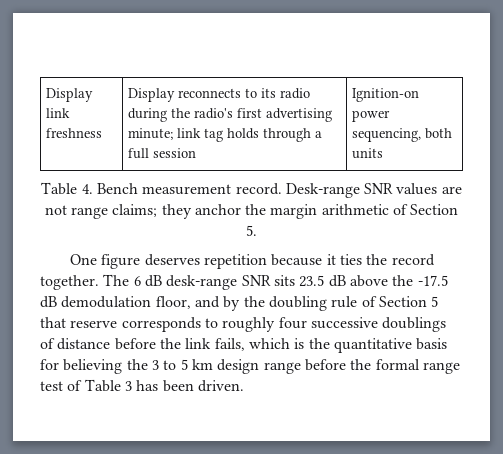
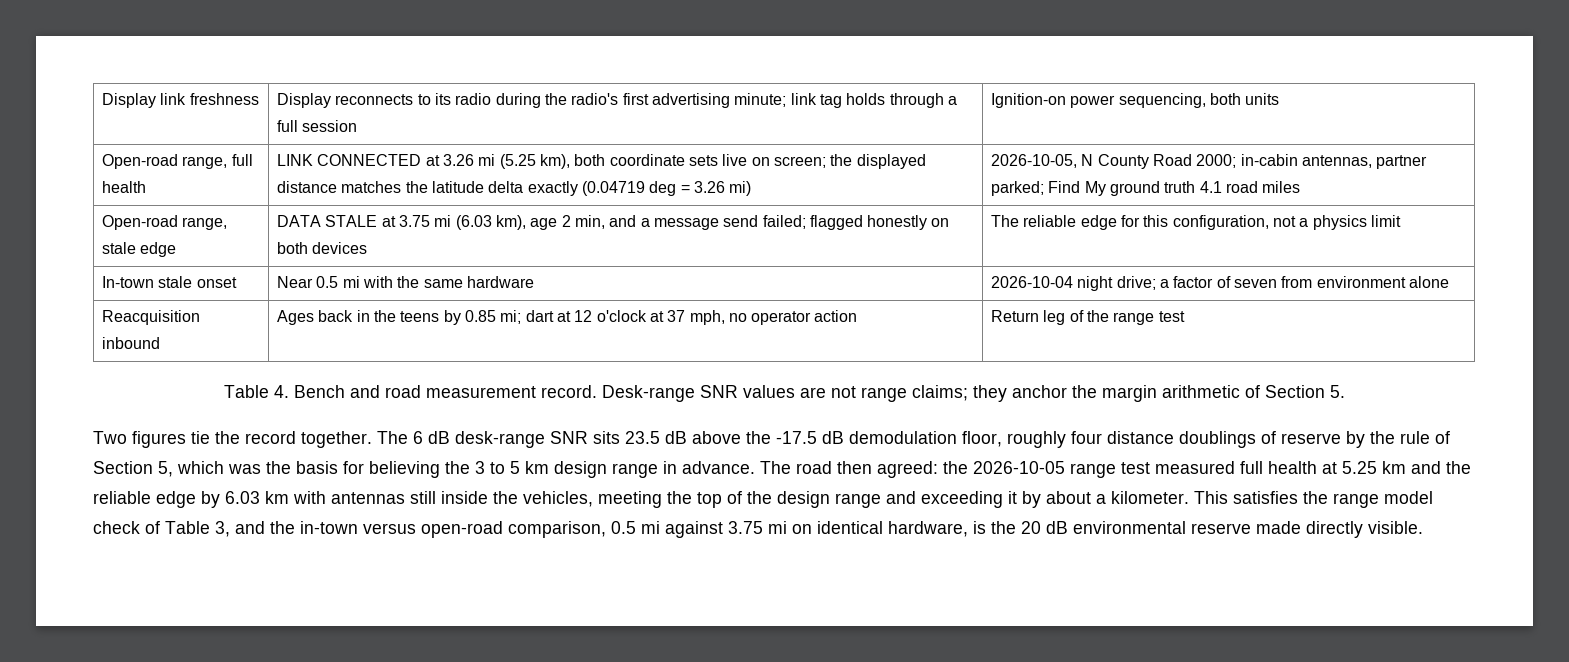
(384, 153) none -> [102,154,253,169] [102,181,147,193] [277,154,926,169] [277,181,752,196] [991,154,1428,169] [991,181,1301,196] [102,215,228,230] [102,242,177,257] [277,215,950,230] [277,242,368,254] [991,215,1401,230] [102,276,237,288] [277,276,534,288] [991,276,1449,291] [102,310,201,325] [102,337,161,349] [277,310,858,325] [991,310,1185,325] // Open-road range, full health | LINK CONNECTED at 3.26 mi (5.25 km), both coordinate sets live on screen; the displayed distance matches the latitude delta exactly (0.04719 deg = 3.26 mi) | 2026-10-05, N County Road 2000; in-cabin antennas, partner parked; Find My ground truth 4.1 road miles // Open-road range, stale edge | DATA STALE at 3.75 mi (6.03 km), age 2 min, and a message send failed; flagged honestly on both devices | The reliable edge for this configuration, not a physics limit // In-town stale onset | Near 0.5 mi with the same hardware | 2026-10-04 night drive; a factor of seven from environment alone // Reacquisition inbound | Ages back in the teens by 0.85 mi; dart at 12 o'clock at 37 mph, no operator action | Return leg of the range test
(138, 188) none -> [349,385,421,398] and road
[70,254,363,269] One figure deserves repetition because it ties -> [93,431,210,448] Two figures tie
[194,296,220,308] and -> [1007,431,1341,448] roughly four distance doublings of reserve
[268,296,327,311] doubling -> (1395, 437) none
[431,296,439,307] [40,317,447,332] [40,338,412,353] 5 that reserve corresponds to roughly four successive doublings of distance before the link fails, which is the quantitative -> [158,461,291,477] 5, which was the
[304,359,460,374] [40,379,244,392] before the formal range test of Table 3 has been driven. -> [663,461,1471,478] [93,491,1433,508] [93,521,1423,538] in advance. The road then agreed: the 2026-10-05 range test measured full health at 5.25 km and the reliable edge by 6.03 km with antennas still inside the vehicles, meeting the top of the design range and exceeding it by about a kilometer. This satisfies the range model check of Table 3, and the in-town versus open-road comparison, 0.5 mi against 3.75 mi on identical hardware, is the 20 dB environmental reserve made directly visible.

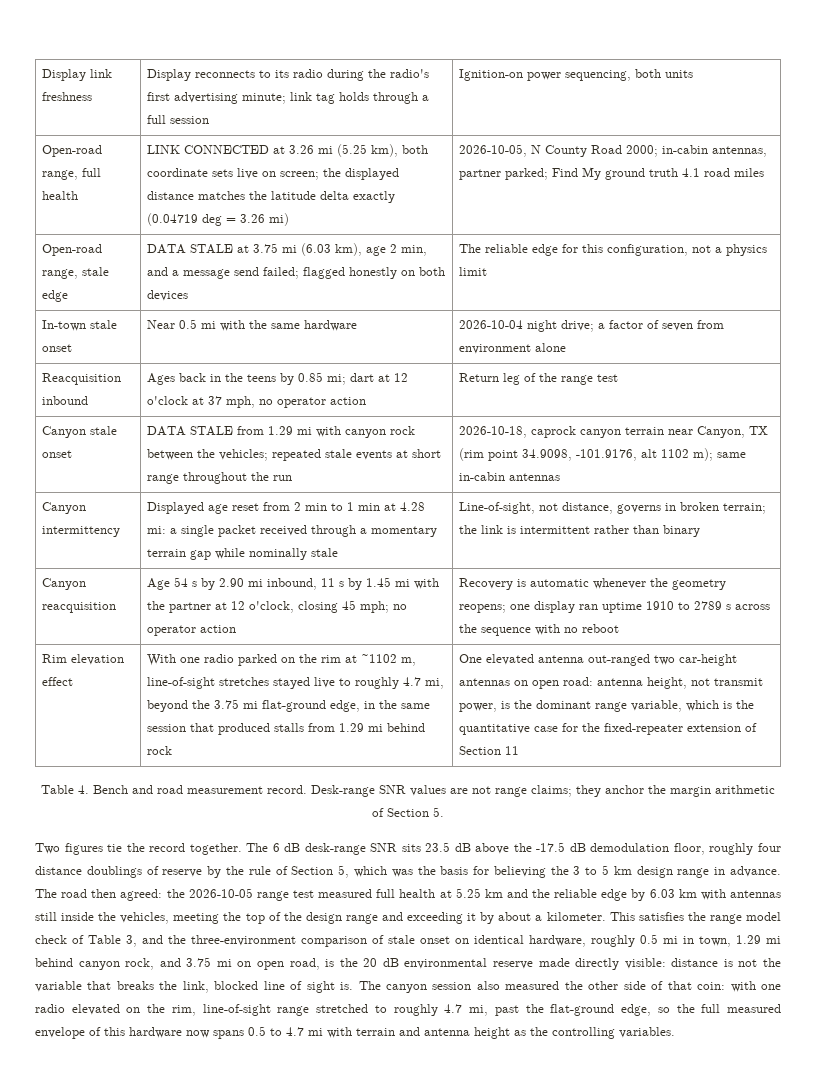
(1185, 316) none -> [41,426,117,438] [41,450,72,458] [146,426,415,438] [146,449,441,461] [146,472,292,484] [458,426,768,438] [458,448,746,461] [458,472,560,481] [41,502,86,514] [41,526,120,537] [146,502,425,514] [146,525,437,537] [146,548,338,560] [458,502,766,514] [458,525,700,537] [41,578,86,590] [41,602,116,613] [146,577,439,590] [146,600,407,613] [146,625,236,636] [458,578,726,590] [458,601,770,613] [458,624,619,636] [41,654,124,665] [41,677,73,686] [146,654,416,666] [146,677,444,689] [146,699,430,712] [146,723,425,735] [146,746,172,755] [458,654,737,666] [458,677,763,689] [458,700,754,712] [458,723,757,735] [458,746,519,755] // Canyon stale onset | DATA STALE from 1.29 mi with canyon rock between the vehicles; repeated stale events at short range throughout the run | 2026-10-18, caprock canyon terrain near Canyon, TX (rim point 34.9098, -101.9176, alt 1102 m); same in-cabin antennas // Canyon intermittency | Displayed age reset from 2 min to 1 min at 4.28 mi: a single packet received through a momentary terrain gap while nominally stale | Line-of-sight, not distance, governs in broken terrain; the link is intermittent rather than binary // Canyon reacquisition | Age 54 s by 2.90 mi inbound, 11 s by 1.45 mi with the partner at 12 o'clock, closing 45 mph; no operator action | Recovery is automatic whenever the geometry reopens; one display ran uptime 1910 to 2789 s across the sequence with no reboot // Rim elevation effect | With one radio parked on the rim at ~1102 m, line-of-sight stretches stayed live to roughly 4.7 mi, beyond the 3.75 mi flat-ground edge, in the same session that produced stalls from 1.29 mi behind rock | One elevated antenna out-ranged two car-height antennas on open road: antenna height, not transmit power, is the dominant range variable, which is the quantitative case for the fixed-repeater extension of Section 11
[300,521,723,538] in-town versus open-road comparison, 0.5 mi against -> [191,934,781,947] [35,958,181,970] three-environment comparison of stale onset on identical hardware, roughly 0.5 mi in town, 1.29 mi behind canyon rock, and
[817,521,968,537] identical hardware, -> [257,958,320,970] open road,
[1368,521,1423,534] visible. -> [624,958,781,969] [35,981,782,993] [35,1004,781,1016] [35,1026,675,1039] visible: distance is not the variable that breaks the link, blocked line of sight is. The canyon session also measured the other side of that coin: with one radio elevated on the rim, line-of-sight range stretched to roughly 4.7 mi, past the flat-ground edge, so the full measured envelope of this hardware now spans 0.5 to 4.7 mi with terrain and antenna height as the controlling variables.

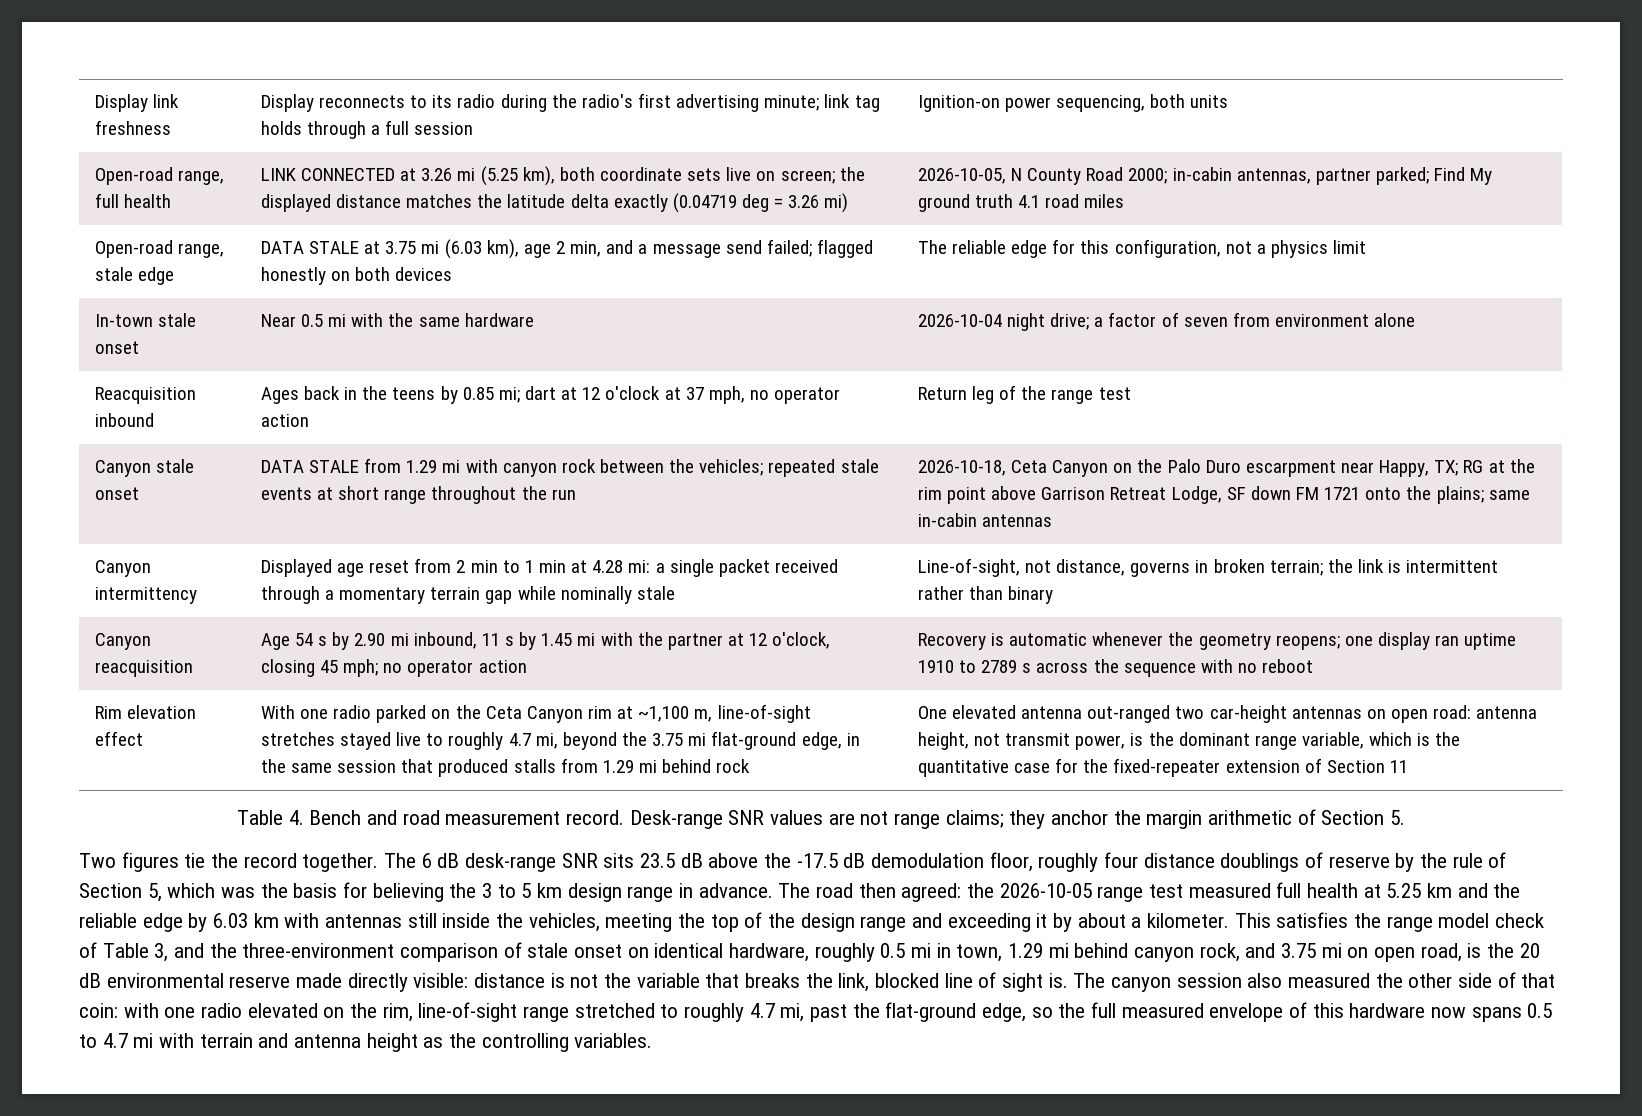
[530,426,768,438] [458,448,713,461] caprock canyon terrain near Canyon, TX (rim point 34.9098, -101.9176, alt 1102 m); -> [1011,459,1535,477] [917,486,1484,504] Ceta Canyon on the Palo Duro escarpment near Happy, TX; RG at the rim point above Garrison Retreat Lodge, SF down FM 1721 onto the plains;
(317, 658) none -> [485,706,583,723] Ceta Canyon
[360,654,397,663] ~1102 -> [638,706,690,722] ~1,100

